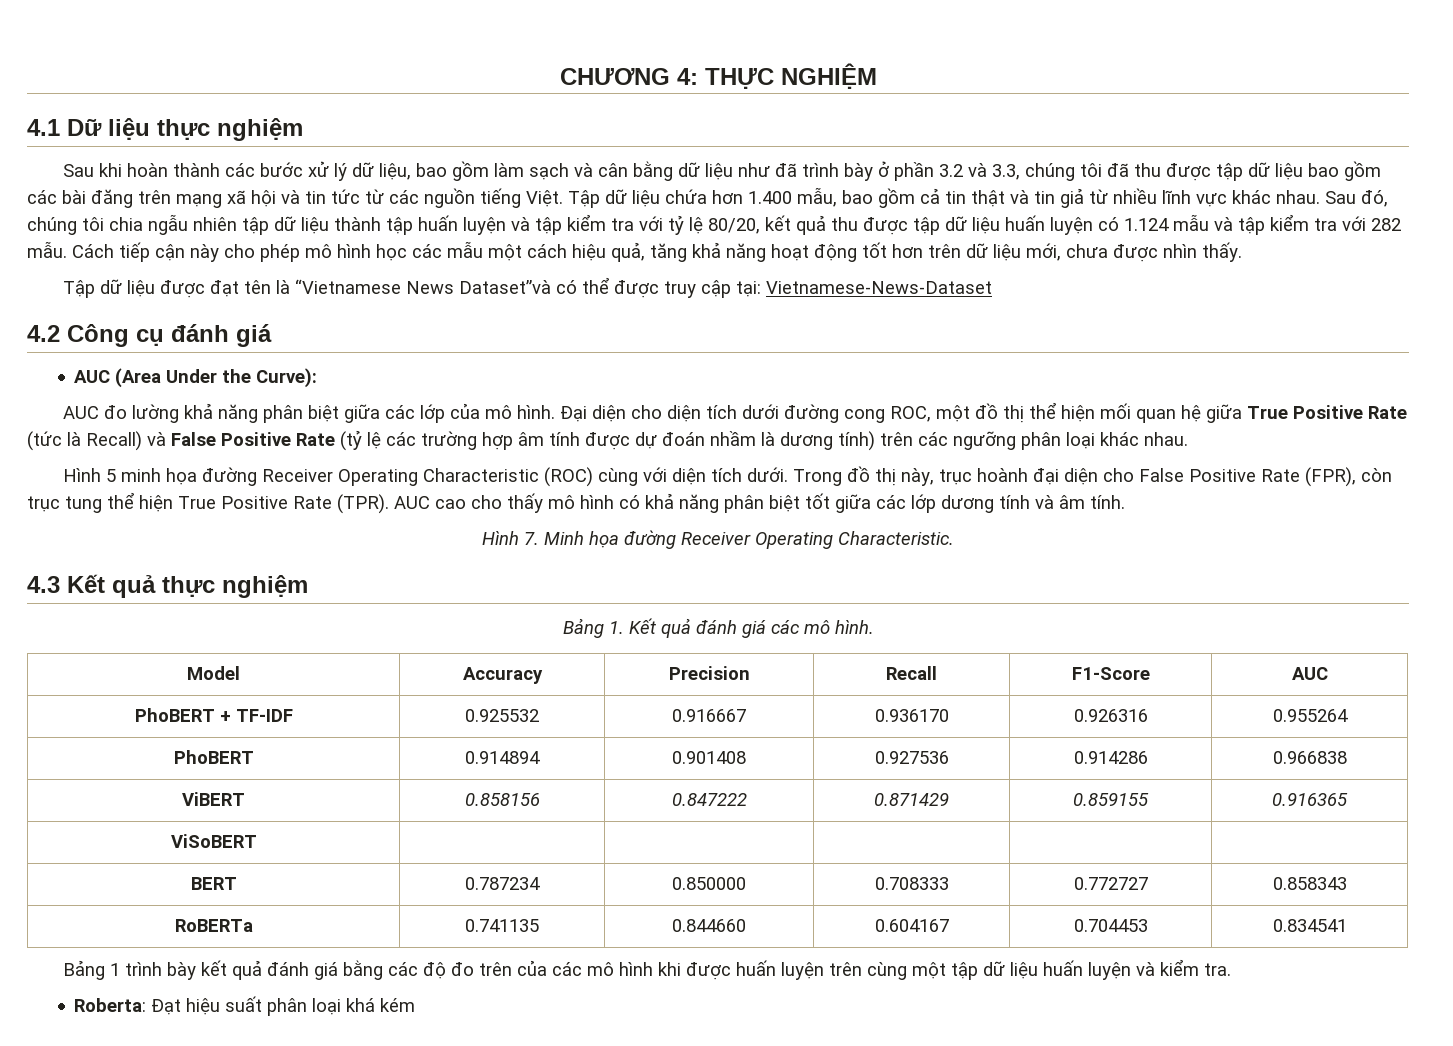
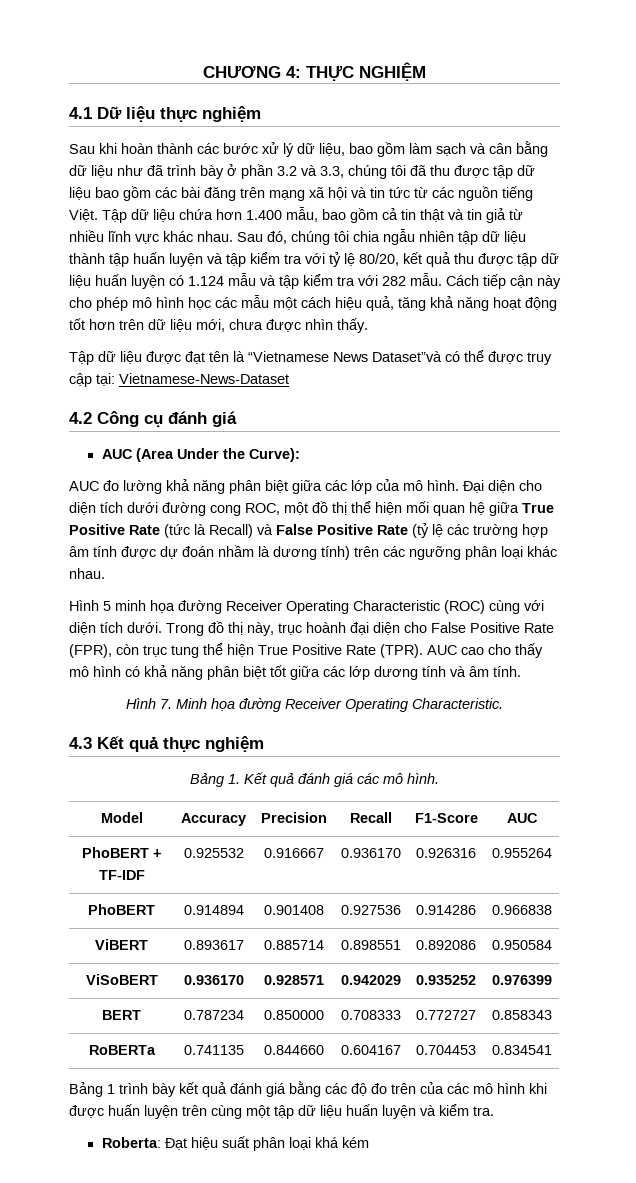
[464,793,540,806] [671,793,747,806] [874,793,950,806] [1073,793,1149,806] [1272,793,1348,806] [170,834,257,848] 0.858156 | 0.847222 | 0.871429 | 0.859155 | 0.916365 // ViSoBERT | | | | | -> [183,940,244,950] [263,940,324,950] [340,940,401,950] [416,940,476,950] [491,940,552,950] [85,974,158,985] [183,975,244,985] [263,975,324,985] [340,975,401,985] [416,975,476,985] [491,975,552,985] 0.893617 | 0.885714 | 0.898551 | 0.892086 | 0.950584 // ViSoBERT | 0.936170 | 0.928571 | 0.942029 | 0.935252 | 0.976399

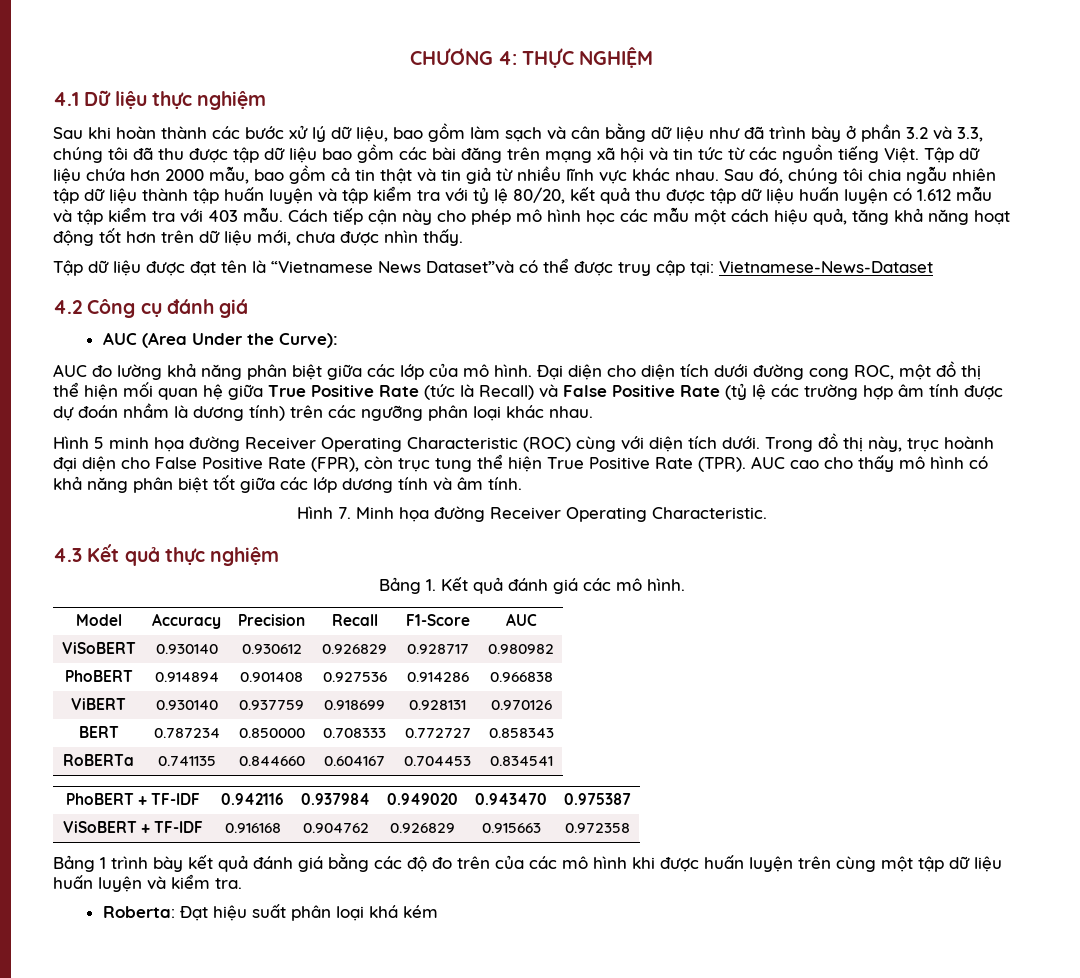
[246,210,282,220] 1.400 -> [165,169,204,181] 2000
[188,276,224,286] 1.124 -> [917,189,951,201] 1.612
[382,276,406,286] 282 -> [208,210,238,222] 403
[82,847,161,858] [98,870,145,880] [183,848,244,858] [263,848,324,858] [340,848,401,858] [416,848,476,858] [491,848,552,858] PhoBERT + TF-IDF | 0.925532 | 0.916667 | 0.936170 | 0.926316 | 0.955264 -> [61,642,136,654] [155,644,218,654] [241,644,302,654] [322,644,387,654] [406,644,469,654] [488,644,554,654] ViSoBERT | 0.930140 | 0.930612 | 0.926829 | 0.928717 | 0.980982
[183,940,244,950] [263,940,324,950] [340,940,401,950] [416,940,476,950] [491,940,552,950] [85,974,158,985] [183,975,244,985] [263,975,324,985] [340,975,401,985] [416,975,476,985] [491,975,552,985] 0.893617 | 0.885714 | 0.898551 | 0.892086 | 0.950584 // ViSoBERT | 0.936170 | 0.928571 | 0.942029 | 0.935252 | 0.976399 -> [155,700,218,710] [239,700,304,710] [324,700,385,710] [409,700,466,710] [490,700,552,710] 0.930140 | 0.937759 | 0.918699 | 0.928131 | 0.970126
(552, 1050) none -> [65,793,201,805] [221,793,284,805] [301,793,370,805] [387,793,458,805] [475,793,547,805] [564,793,631,805] [62,821,204,833] [224,823,281,833] [302,823,369,833] [390,823,455,833] [481,823,541,833] [565,823,630,833] // PhoBERT + TF-IDF | 0.942116 | 0.937984 | 0.949020 | 0.943470 | 0.975387 // ViSoBERT + TF-IDF | 0.916168 | 0.904762 | 0.926829 | 0.915663 | 0.972358

